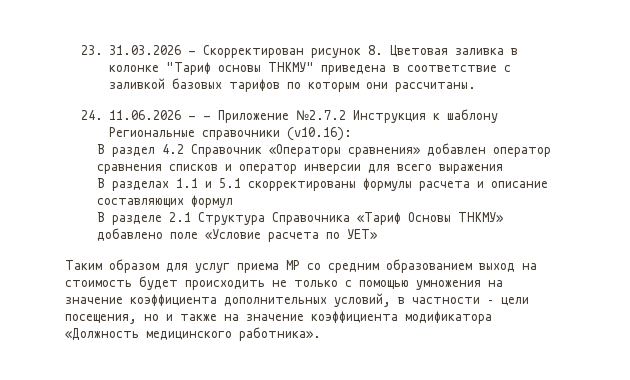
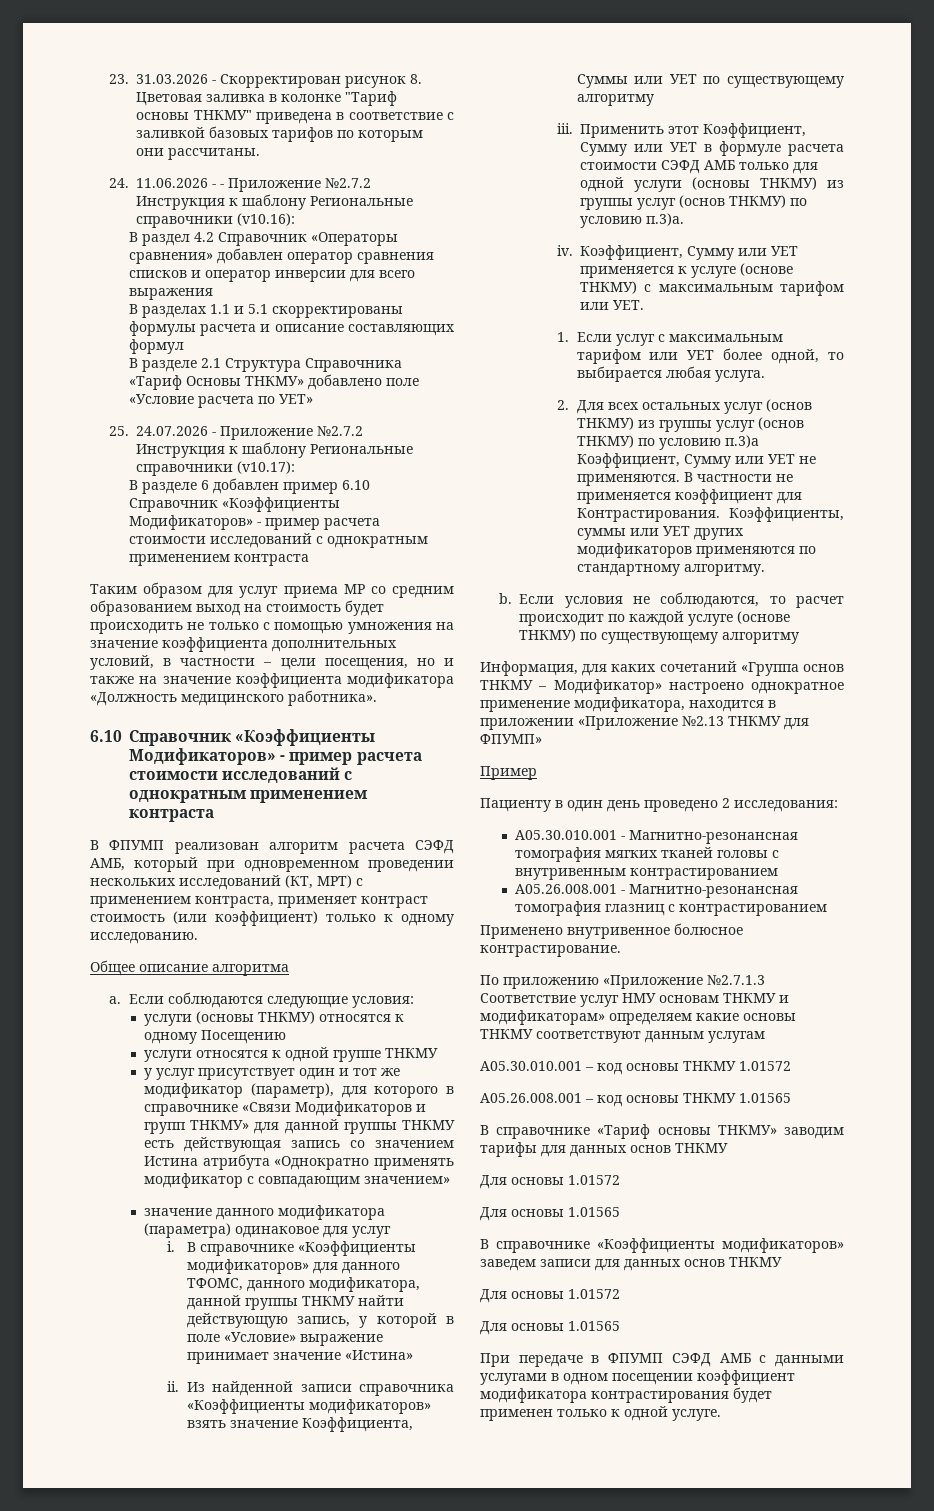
(377, 234) none -> [109,426,364,440] [136,442,414,458] [136,461,296,476] [128,478,370,494] [128,497,340,512] [128,515,380,530] [128,533,428,548] [128,554,309,566] // 25. 24.07.2026 - Приложение №2.7.2 Инструкция к шаблону Региональные справочники (v10.17): // В разделе 6 добавлен пример 6.10 Справочник «Коэффициенты Модификаторов» - пример расчета стоимости исследований с однократным применением контраста
(321, 334) none -> [90,729,376,746] [129,748,422,765] [129,767,353,783] [129,790,369,803] [129,809,214,822] [90,840,454,854] [90,857,454,872] [90,875,363,890] [90,896,428,908] [90,911,454,926] [90,932,198,944] [90,960,289,976] [109,992,414,1008] [144,1011,405,1026] [144,1030,287,1044] [144,1047,439,1062] [144,1068,401,1080] [144,1083,454,1098] [144,1101,427,1116] [144,1119,455,1134] [144,1137,454,1152] [144,1154,454,1170] [144,1173,451,1188] [144,1205,386,1220] [144,1223,392,1238] [167,1241,416,1256] [186,1259,400,1274] [186,1277,420,1292] [186,1295,404,1310] [186,1313,454,1328] [186,1332,383,1346] [186,1350,413,1364] [167,1381,455,1396] [186,1399,431,1414] [186,1417,413,1432] [576,74,844,88] [576,94,654,106] [557,123,807,138] [580,141,844,156] [580,160,819,174] [580,177,844,192] [580,195,808,210] [580,213,685,228] [557,245,799,260] [580,263,794,278] [580,281,844,296] [580,300,645,310] [557,332,783,346] [576,348,845,364] [576,366,765,382] [557,399,812,414] [576,417,804,432] [576,435,759,450] [576,453,816,468] [576,472,793,486] [576,489,802,504] [576,507,844,522] [576,526,744,540] [576,543,816,558] [576,564,765,576] [499,592,844,608] [519,611,791,626] [519,629,800,644] [480,661,844,676] [480,679,844,694] [480,697,776,712] [480,716,809,730] [480,734,542,744] [480,766,537,780] [480,798,838,812] [514,830,798,844] [514,847,779,862] [514,868,778,880] [514,884,798,898] [514,901,827,916] [480,923,743,939] [480,945,621,957] [480,975,765,989] [480,993,789,1007] [480,1010,796,1025] [480,1029,765,1043] [480,1061,791,1075] [480,1093,791,1107] [480,1124,844,1139] [480,1142,728,1157] [480,1175,620,1189] [480,1207,620,1221] [480,1238,844,1253] [480,1257,782,1271] [480,1289,620,1303] [480,1321,620,1335] [480,1353,844,1367] [480,1370,795,1385] [480,1387,772,1403] [480,1406,721,1421] // 6.10 Справочник «Коэффициенты Модификаторов» - пример расчета стоимости исследований с однократным применением контраста // В ФПУМП реализован алгоритм расчета СЭФД АМБ, который при одновременном проведении нескольких исследований (КТ, МРТ) с применением контраста, применяет контраст стоимость (или коэффициент) только к одному исследованию. // Общее описание алгоритма // a. Если соблюдаются следующие условия: // услуги (основы ТНКМУ) относятся к одному Посещению // услуги относятся к одной группе ТНКМУ // у услуг присутствует один и тот же модификатор (параметр), для которого в справочнике «Связи Модификаторов и групп ТНКМУ» для данной группы ТНКМУ есть действующая запись со значением Истина атрибута «Однократно применять модификатор с совпадающим значением» // значение данного модификатора (параметра) одинаковое для услуг // i. В справочнике «Коэффициенты модификаторов» для данного ТФОМС, данного модификатора, данной группы ТНКМУ найти действующую запись, у которой в поле «Условие» выражение принимает значение «Истина» // ii. Из найденной записи справочника «Коэффициенты модификаторов» взять значение Коэффициента, Суммы или УЕТ по существующему алгоритму // iii. Применить этот Коэффициент, Сумму или УЕТ в формуле расчета стоимости СЭФД АМБ только для одной услуги (основы ТНКМУ) из группы услуг (основ ТНКМУ) по условию п.3)а. // iv. Коэффициент, Сумму или УЕТ применяется к услуге (основе ТНКМУ) с максимальным тарифом или УЕТ. // 1. Если услуг с максимальным тарифом или УЕТ более одной, то выбирается любая услуга. // 2. Для всех остальных услуг (основ ТНКМУ) из группы услуг (основ ТНКМУ) по условию п.3)а Коэффициент, Сумму или УЕТ не применяются. В частности не применяется коэффициент для Контрастирования. Коэффициенты, суммы или УЕТ других модификаторов применяются по стандартному алгоритму. // b. Если условия не соблюдаются, то расчет происходит по каждой услуге (основе ТНКМУ) по существующему алгоритму // Информация, для каких сочетаний «Группа основ ТНКМУ – Модификатор» настроено однократное применение модификатора, находится в приложении «Приложение №2.13 ТНКМУ для ФПУМП» // Пример // Пациенту в один день проведено 2 исследования: // A05.30.010.001 - Магнитно-резонансная томография мягких тканей головы с внутривенным контрастированием // A05.26.008.001 - Магнитно-резонансная томография глазниц с контрастированием // Применено внутривенное болюсное контрастирование. // По приложению «Приложение №2.7.1.3 Соответствие услуг НМУ основам ТНКМУ и модификаторам» определяем какие основы ТНКМУ соответствуют данным услугам // A05.30.010.001 – код основы ТНКМУ 1.01572 // A05.26.008.001 – код основы ТНКМУ 1.01565 // В справочнике «Тариф основы ТНКМУ» заводим тарифы для данных основ ТНКМУ // Для основы 1.01572 // Для основы 1.01565 // В справочнике «Коэффициенты модификаторов» заведем записи для данных основ ТНКМУ // Для основы 1.01572 // Для основы 1.01565 // При передаче в ФПУМП СЭФД АМБ с данными услугами в одном посещении коэффициент модификатора контрастирования будет применен только к одной услуге.

